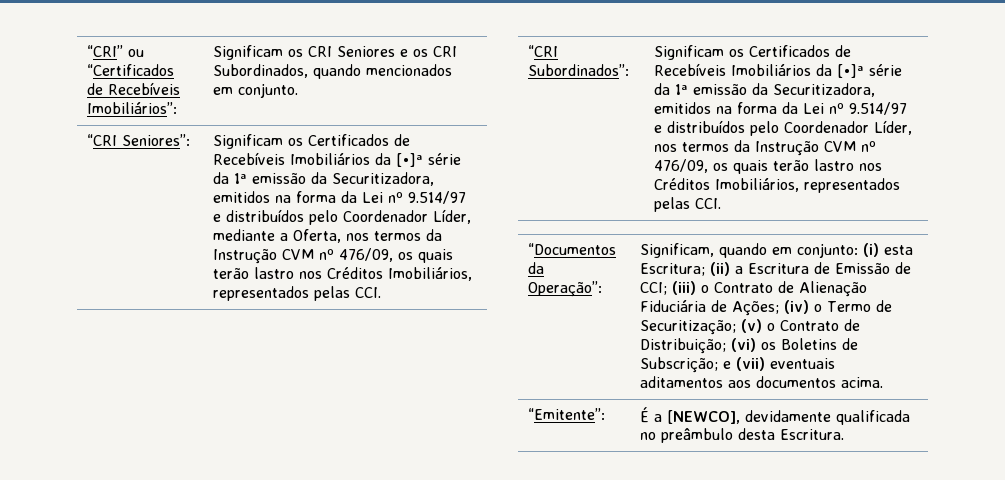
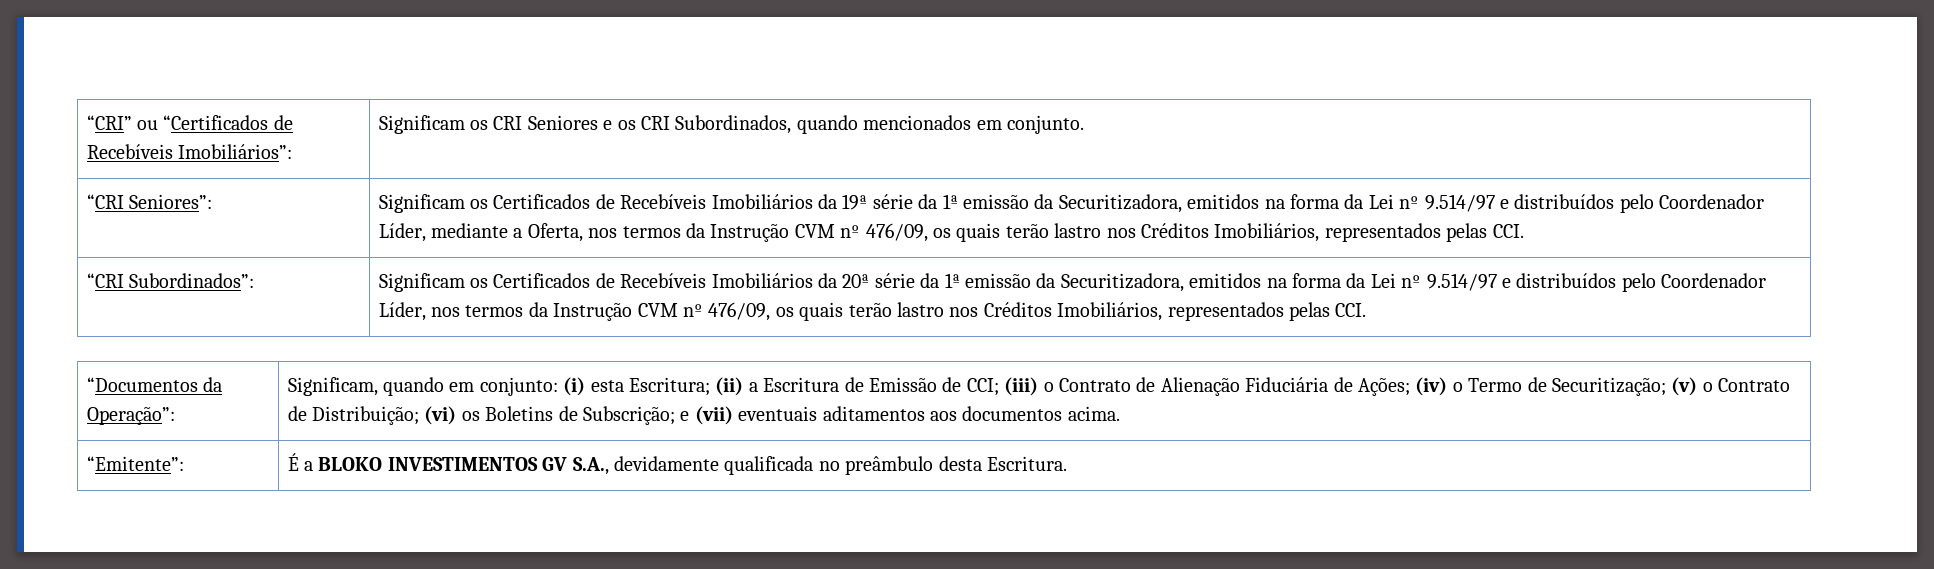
[396,153,424,167] [•]ª -> [842,194,868,210] 19ª
[837,64,865,78] [•]ª -> [842,274,870,288] 20ª
[667,410,741,424] [NEWCO], -> [318,457,609,475] BLOKO INVESTIMENTOS GV S.A.,

